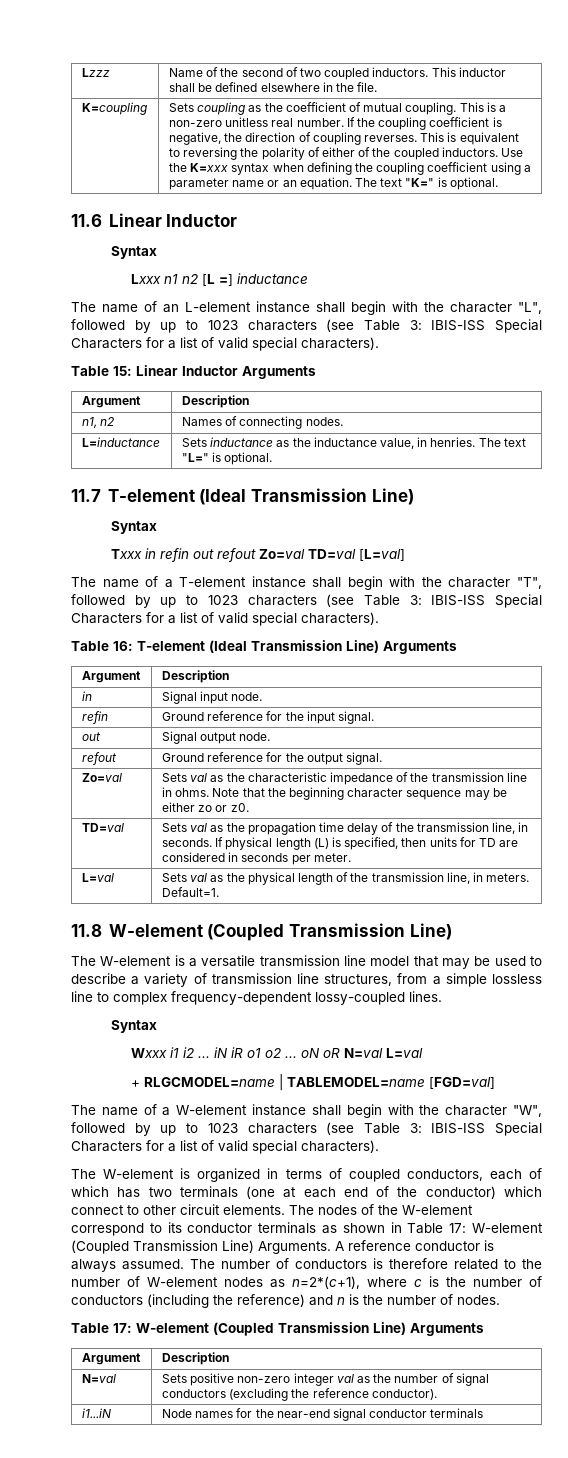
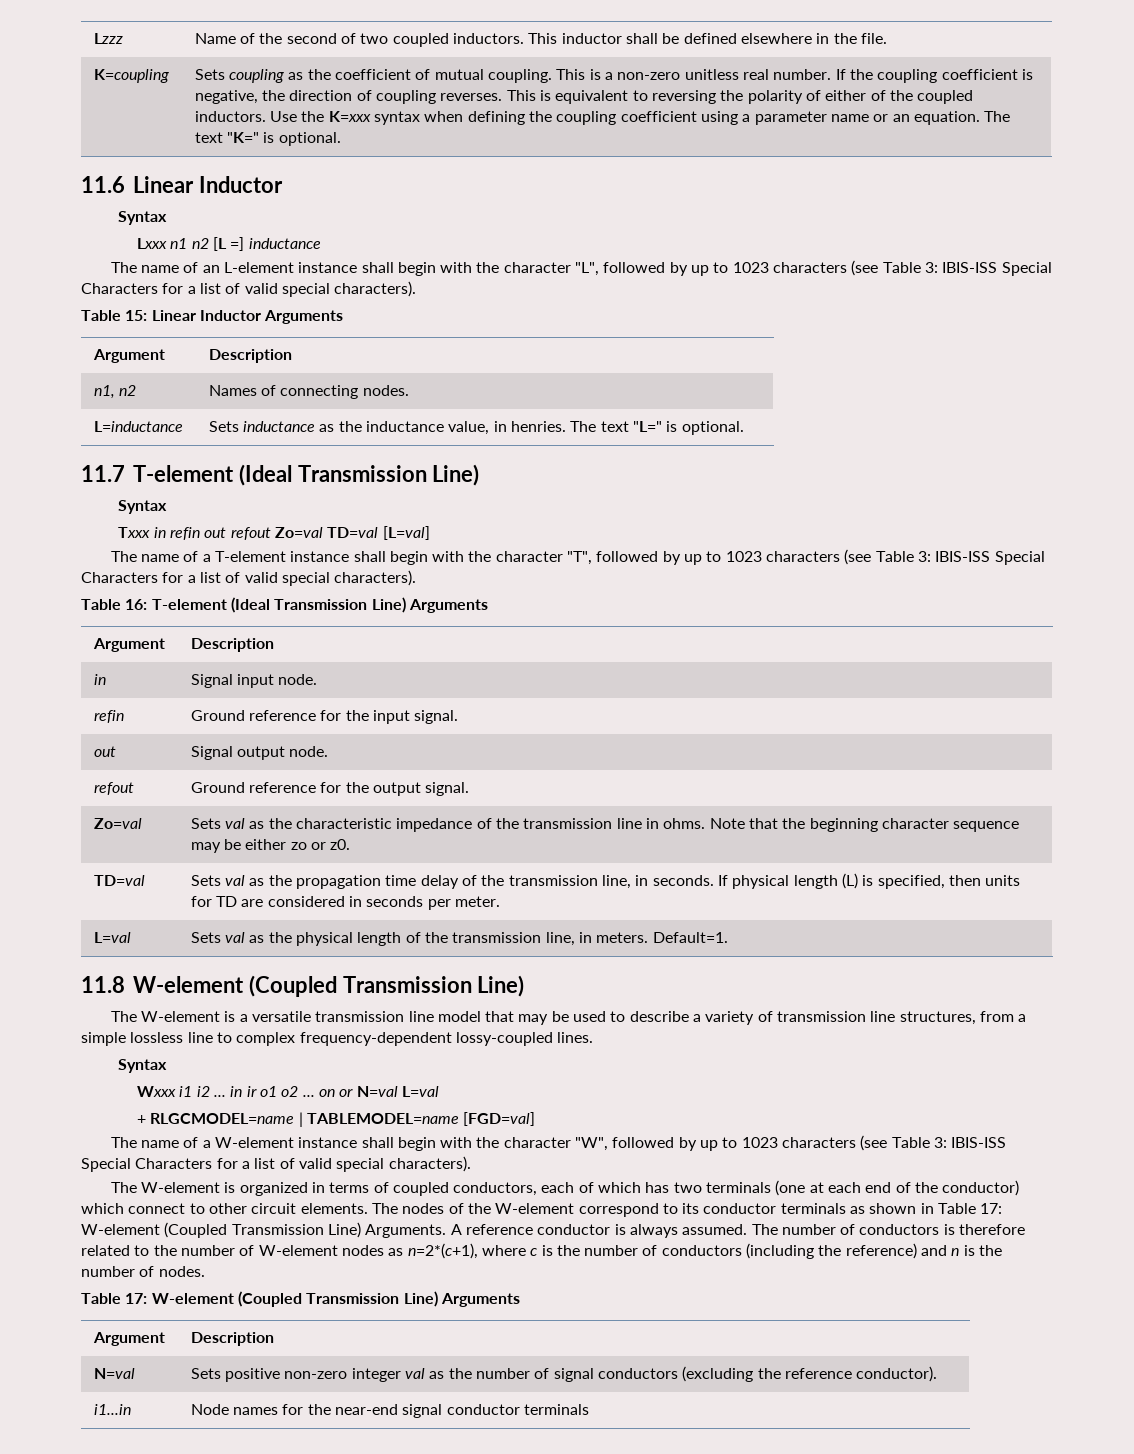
[213,1047,243,1058] iN iR -> [230,1086,257,1097] in ir
[300,1048,340,1058] oN oR -> [318,1088,354,1097] on or
[81,1408,111,1418] i1...iN -> [93,1404,131,1415] i1...in

